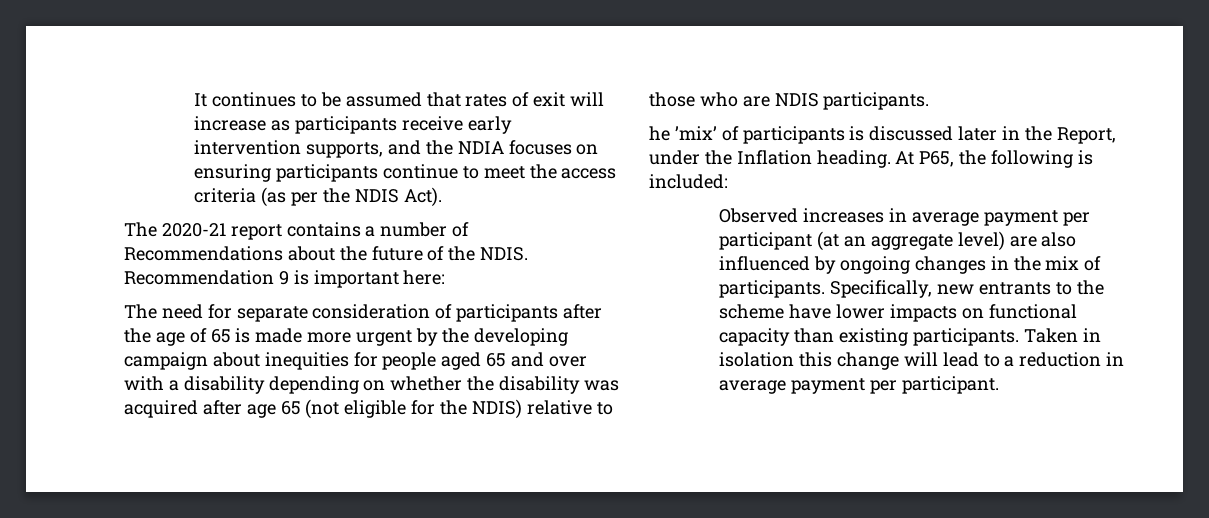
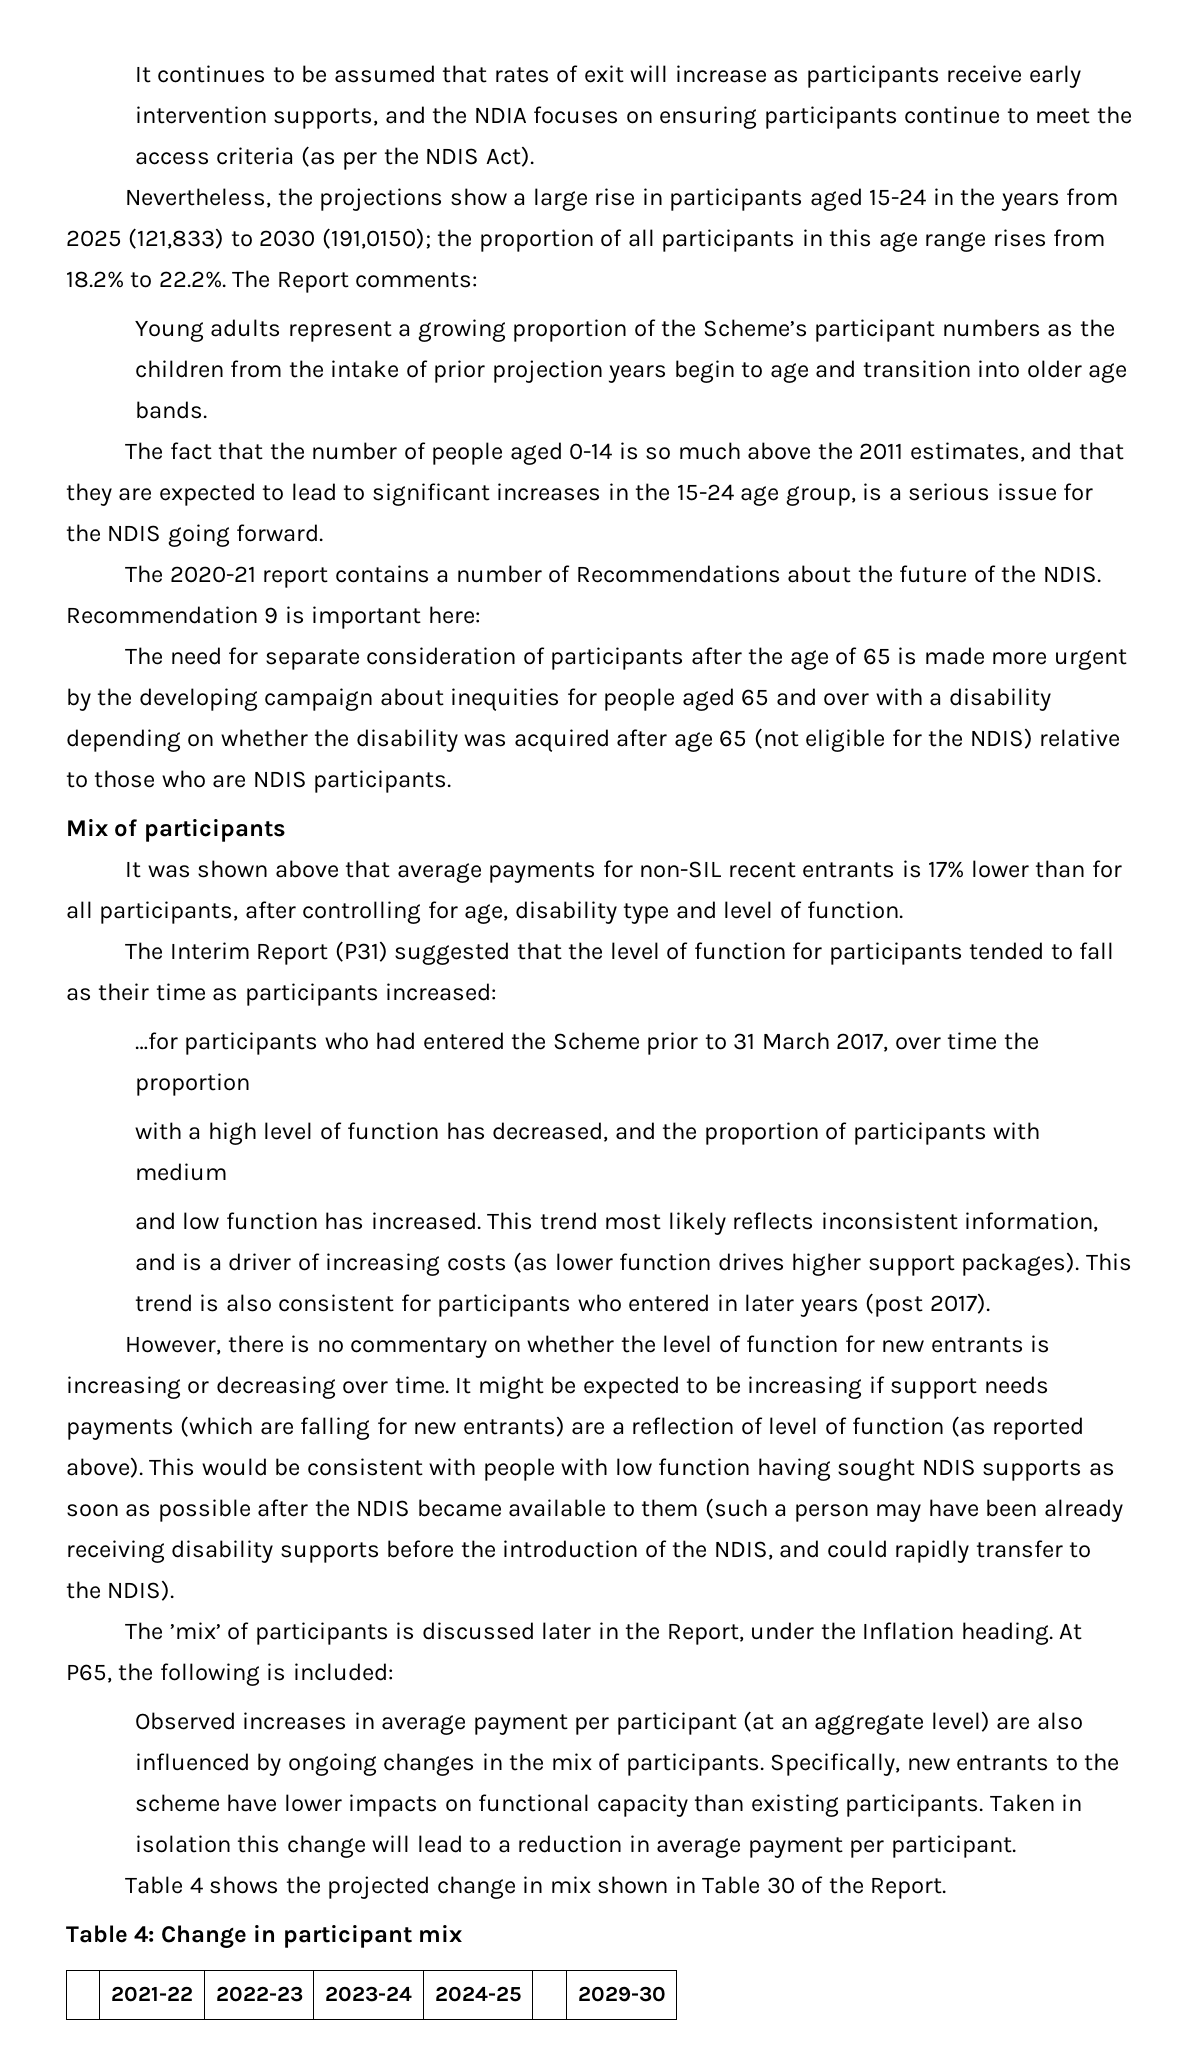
(442, 197) none -> [125,188,1119,211] [66,228,1106,252] [66,270,479,293] [134,319,1115,342] [134,360,1128,383] [134,401,207,419] [125,442,1124,465] [66,483,1094,506] [66,524,324,547] // Nevertheless, the projections show a large rise in participants aged 15-24 in the years from 2025 (121,833) to 2030 (191,0150); the proportion of all participants in this age range rises from 18.2% to 22.2%. The Report comments: // Young adults represent a growing proportion of the Scheme’s participant numbers as the children from the intake of prior projection years begin to age and transition into older age bands. // The fact that the number of people aged 0-14 is so much above the 2011 estimates, and that they are expected to lead to significant increases in the 15-24 age group, is a serious issue for the NDIS going forward.
[649,126,670,141] he -> [66,818,286,842] [125,860,1122,883] [66,901,904,924] [125,941,1115,965] [66,983,498,1006] [134,1032,1039,1055] [134,1073,250,1096] [134,1122,1041,1145] [134,1163,227,1181] [134,1212,1099,1235] [134,1252,1132,1276] [134,1293,990,1317] [125,1335,1051,1358] [66,1376,1049,1399] [66,1416,1085,1440] [66,1457,1115,1481] [66,1498,1123,1522] [66,1540,1092,1563] [66,1580,175,1601] [125,1622,164,1640] Mix of participants // It was shown above that average payments for non-SIL recent entrants is 17% lower than for all participants, after controlling for age, disability type and level of function. // The Interim Report (P31) suggested that the level of function for participants tended to fall as their time as participants increased: // …for participants who had entered the Scheme prior to 31 March 2017, over time the proportion // with a high level of function has decreased, and the proportion of participants with medium // and low function has increased. This trend most likely reflects inconsistent information, and is a driver of increasing costs (as lower function drives higher support packages). This trend is also consistent for participants who entered in later years (post 2017). // However, there is no commentary on whether the level of function for new entrants is increasing or decreasing over time. It might be expected to be increasing if support needs payments (which are falling for new entrants) are a reflection of level of function (as reported above). This would be consistent with people with low function having sought NDIS supports as soon as possible after the NDIS became available to them (such a person may have been already receiving disability supports before the introduction of the NDIS, and could rapidly transfer to the NDIS). // The
(999, 385) none -> [125,1876,947,1899] [66,1924,463,1949] [111,1986,193,2002] [215,1986,303,2002] [325,1986,412,2002] [434,1986,522,2002] [577,1986,666,2002] // Table 4 shows the projected change in mix shown in Table 30 of the Report. // Table 4: Change in participant mix // | 2021-22 | 2022-23 | 2023-24 | 2024-25 | | 2029-30

